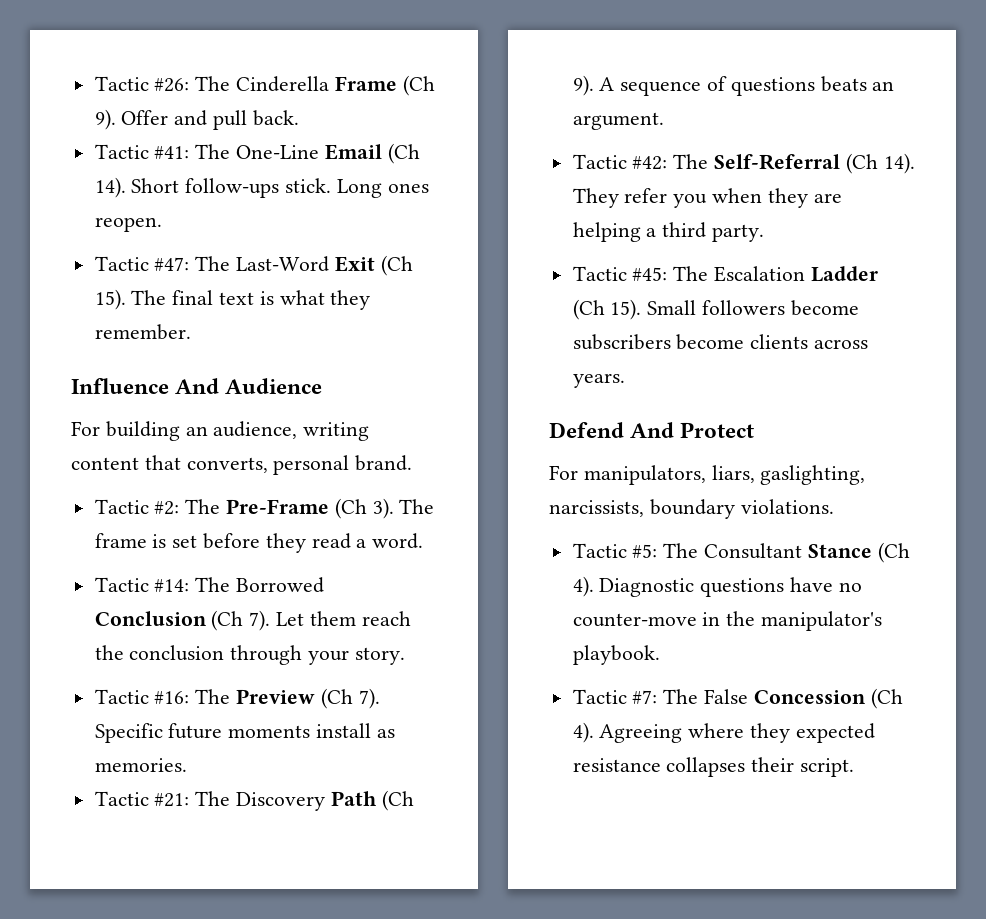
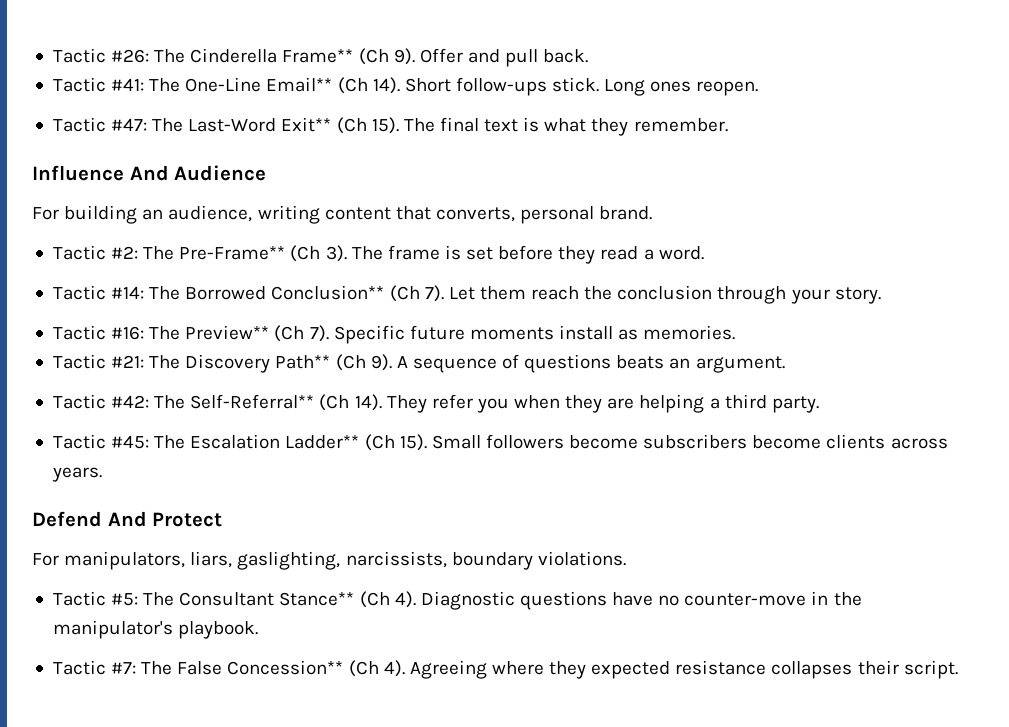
[334,76,397,91] Frame -> [282,49,354,63] Frame**
[324,144,382,160] Email -> [266,77,333,92] Email**
[334,256,375,272] Exit -> [281,117,332,132] Exit**
[226,499,330,514] Pre-Frame -> [179,246,286,260] Pre-Frame**
[94,611,207,626] Conclusion -> [271,285,385,300] Conclusion**
[236,689,316,704] Preview -> [185,325,270,340] Preview**
[330,791,377,806] Path -> [275,355,331,369] Path**
[714,154,841,170] Self-Referral -> [190,394,315,409] Self-Referral**
[810,266,878,282] Ladder -> [285,435,360,449] Ladder**
[807,544,872,558] Stance -> [279,592,355,606] Stance**
[753,690,866,704] Concession -> [227,660,344,675] Concession**

